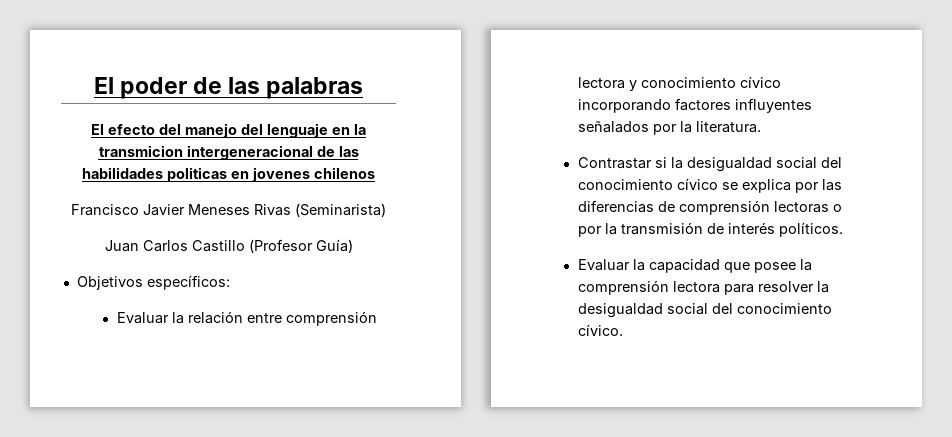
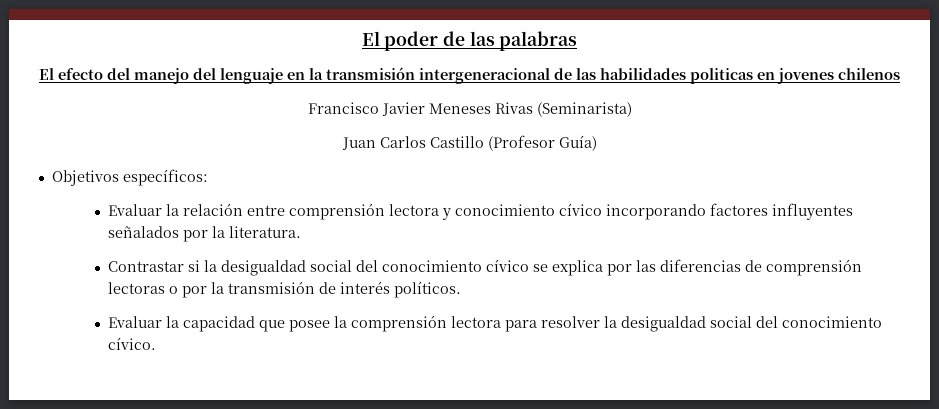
[98,145,183,157] transmicion -> [326,67,415,80] transmisión

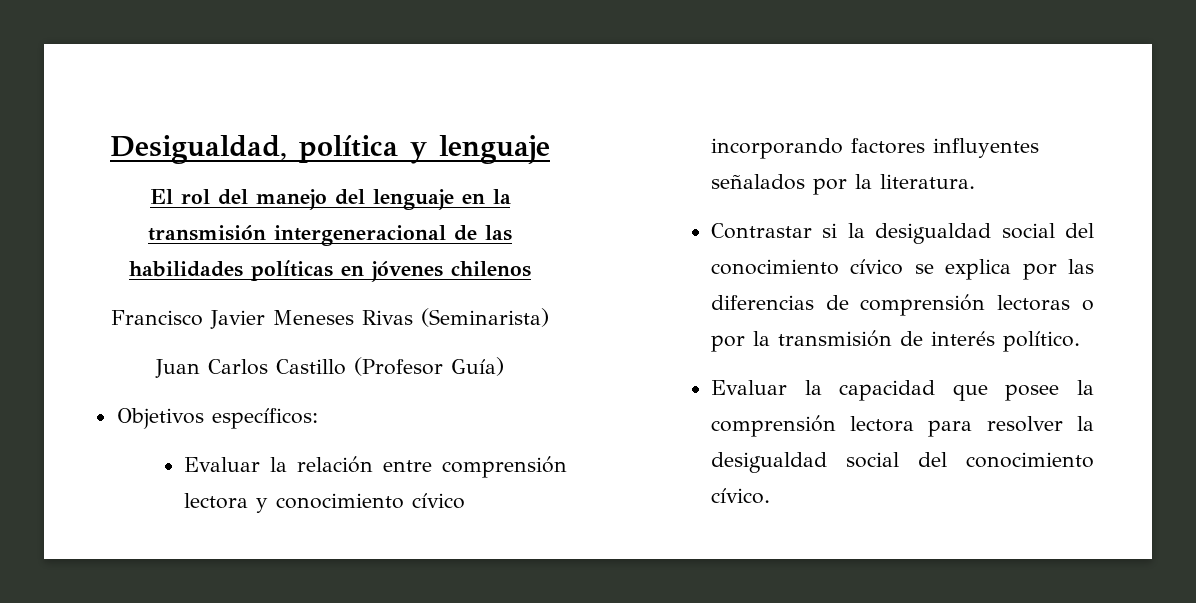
[361,31,578,51] [39,68,103,80] El poder de las palabras // El efecto -> [110,135,550,164] [149,189,210,204] Desigualdad, política y lenguaje // El rol
[690,68,834,84] politicas en jovenes -> [251,260,443,282] políticas en jóvenes
[393,281,461,298] políticos. -> [1002,331,1080,352] político.

